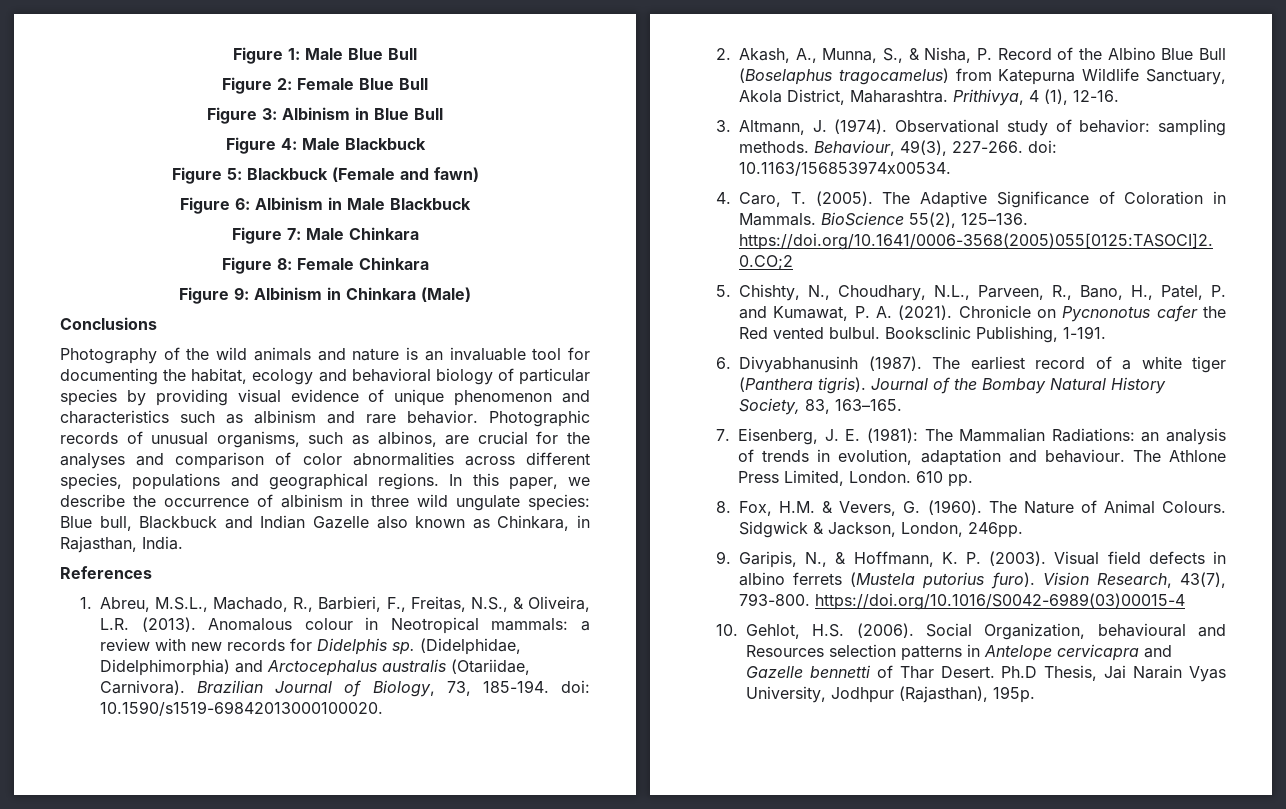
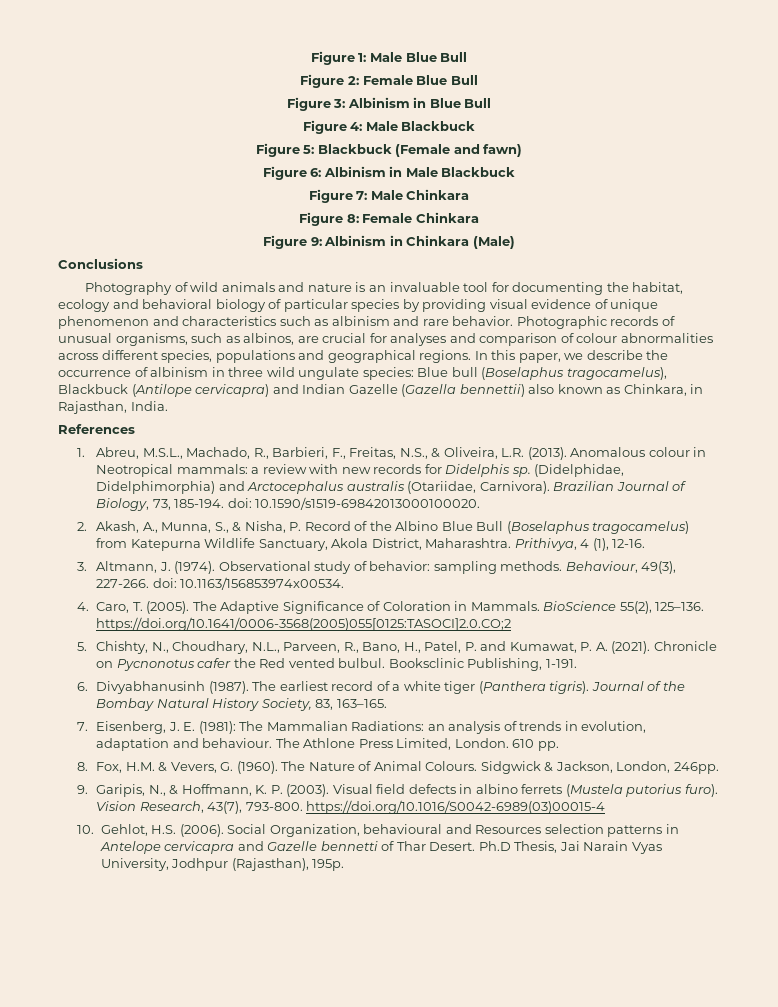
[186,348,210,360] the -> (188, 287) none
[567,432,591,444] the -> (387, 338) none
[302,453,342,465] color -> [576,333,618,343] colour
[99,516,218,531] bull, Blackbuck -> [451,367,667,380] [58,384,270,397] bull (Boselaphus tragocamelus), Blackbuck (Antilope cervicapra)
(369, 522) none -> [401,384,525,397] (Gazella bennettii)

